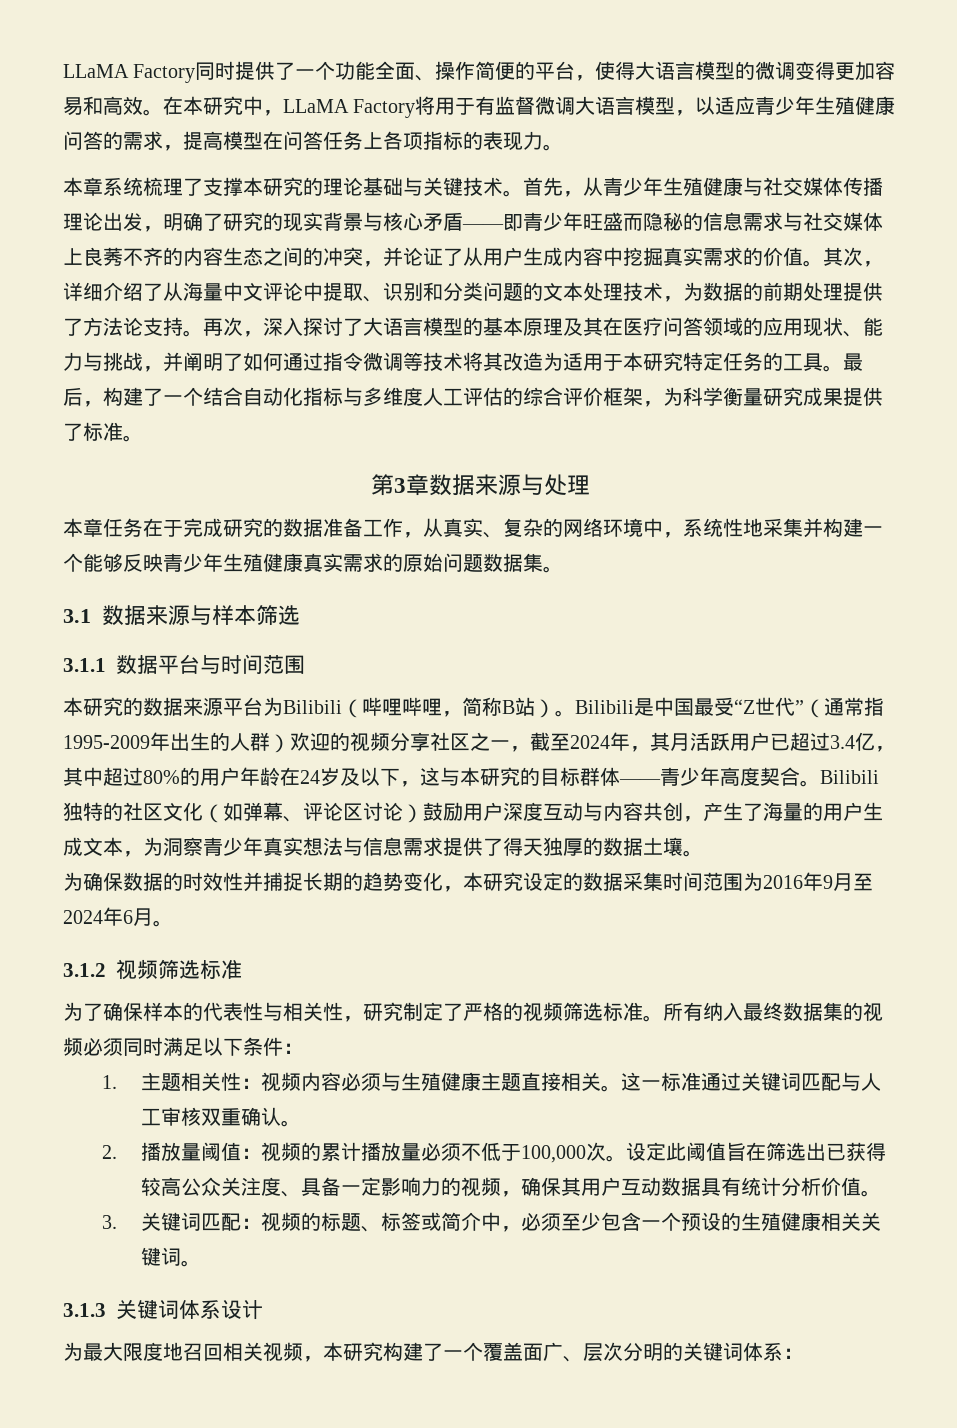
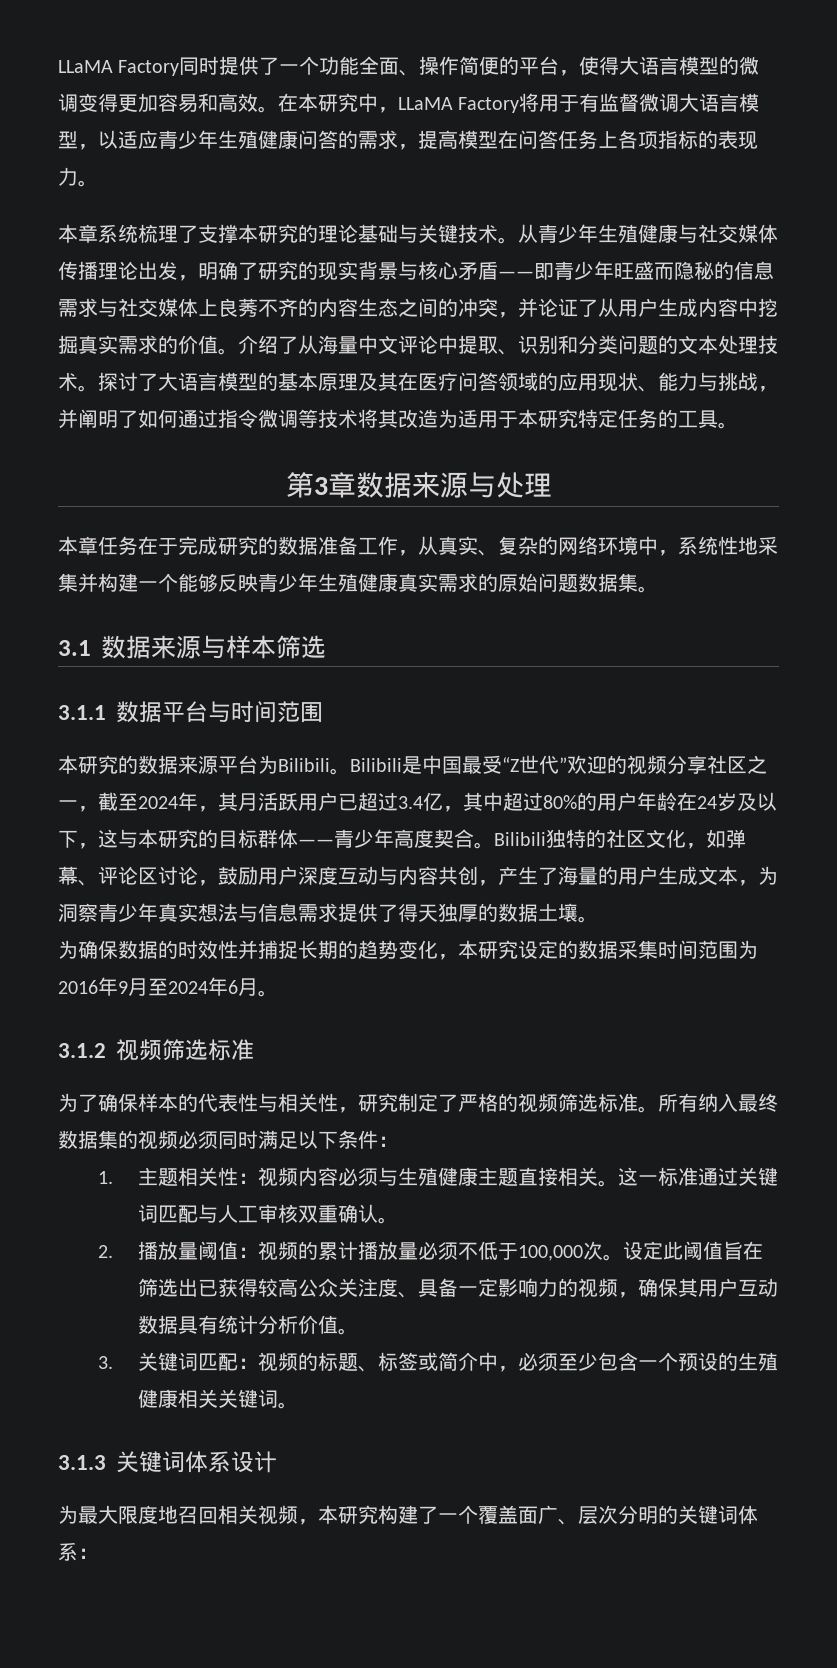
[523,177,583,197] 首先， -> (518, 240) none
[823,247,883,267] [63,282,103,301] 其次，详细 -> (238, 351) none
[663,282,883,302] [63,317,303,337] ，为数据的前期处理提供了方法论支持。再次，深入 -> [78,385,98,392] 。
[843,353,863,371] [63,387,883,407] [63,422,143,442] 最后，构建了一个结合自动化指标与多维度人工评估的综合评价框架，为科学衡量研究成果提供了标准。 -> (738, 425) none
[342,697,555,718] （哔哩哔哩，简称B站） -> (330, 765) none
[804,697,884,718] [63,732,290,753] （通常指1995-2009年出生的人群） -> (567, 764) none
[203,804,223,823] （ -> [686,843,706,849] ，
[403,804,423,823] ） -> [198,880,218,886] ，

